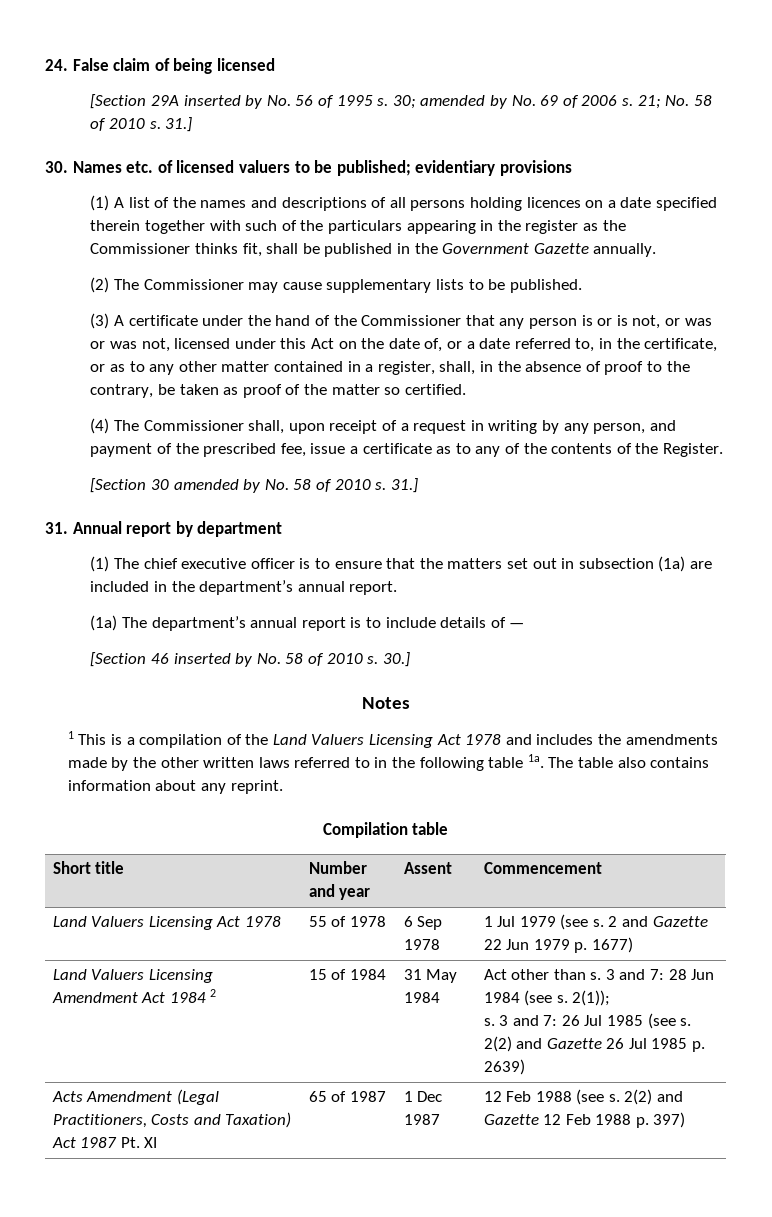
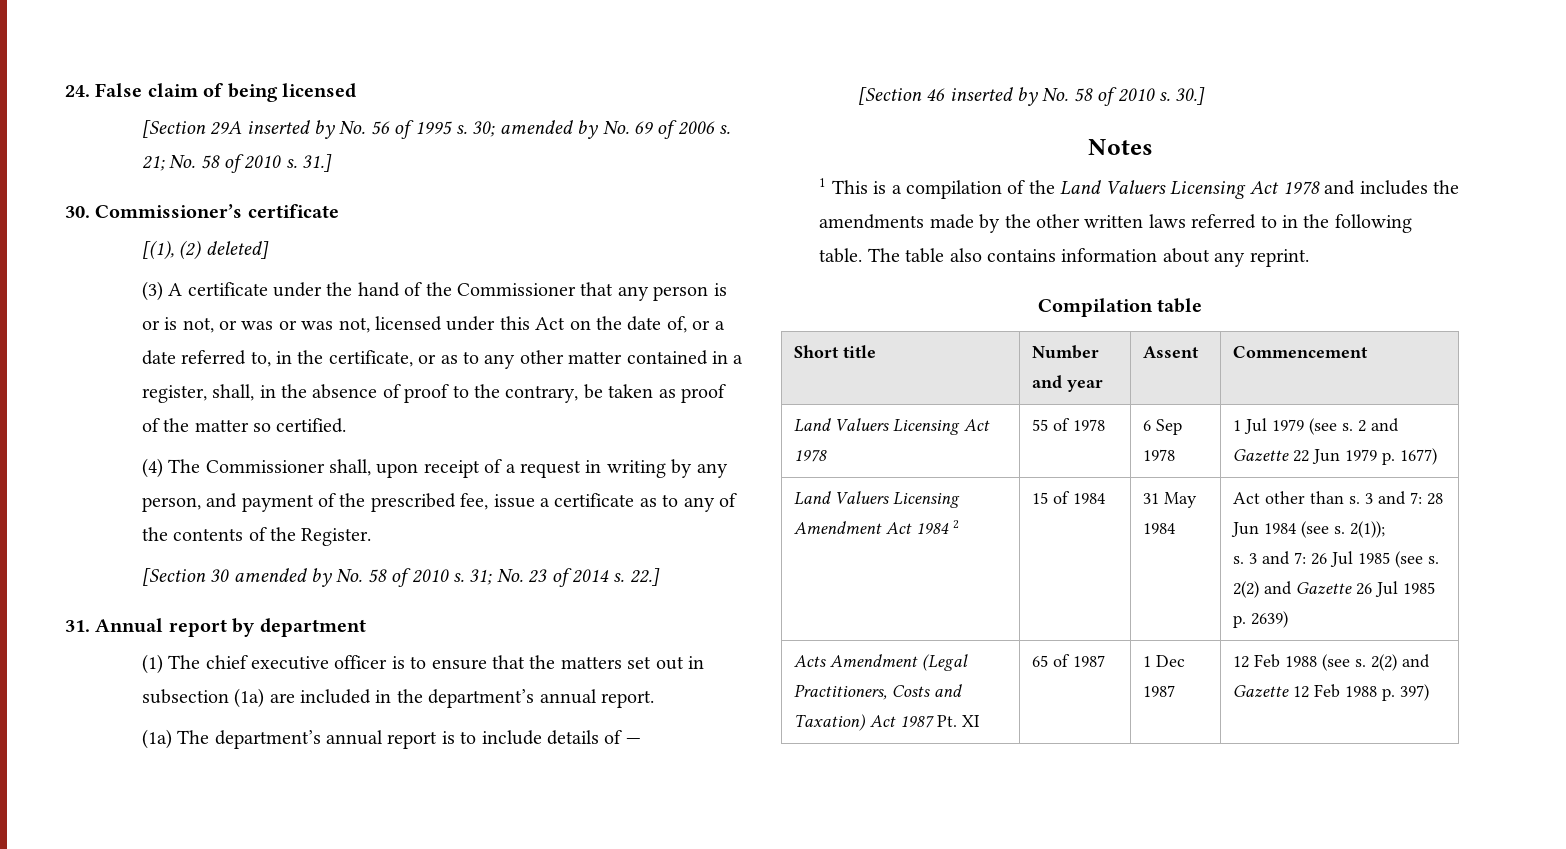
[72,160,572,176] [90,195,717,211] [90,220,626,234] [90,243,657,257] [90,277,582,293] Names etc. of licensed valuers to be published; evidentiary provisions // (1) A list of the names and descriptions of all persons holding licences on a date specified therein together with such of the particulars appearing in the register as the Commissioner thinks fit, shall be published in the Government Gazette annually. // (2) The Commissioner may cause supplementary lists to be published. -> [95,204,339,218] [141,240,269,260] Commissioner’s certificate // [(1), (2) deleted]
[390,478,418,493] 31.] -> [469,568,660,587] 31; No. 23 of 2014 s. 22.]
[488,754,544,768] table 1a. -> [819,248,863,263] table.

